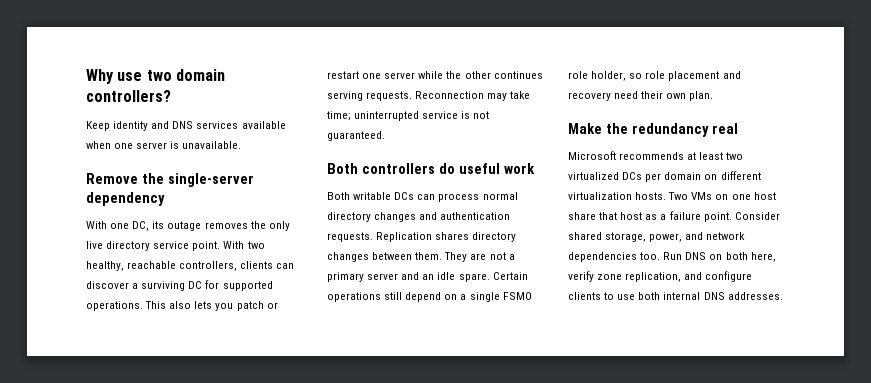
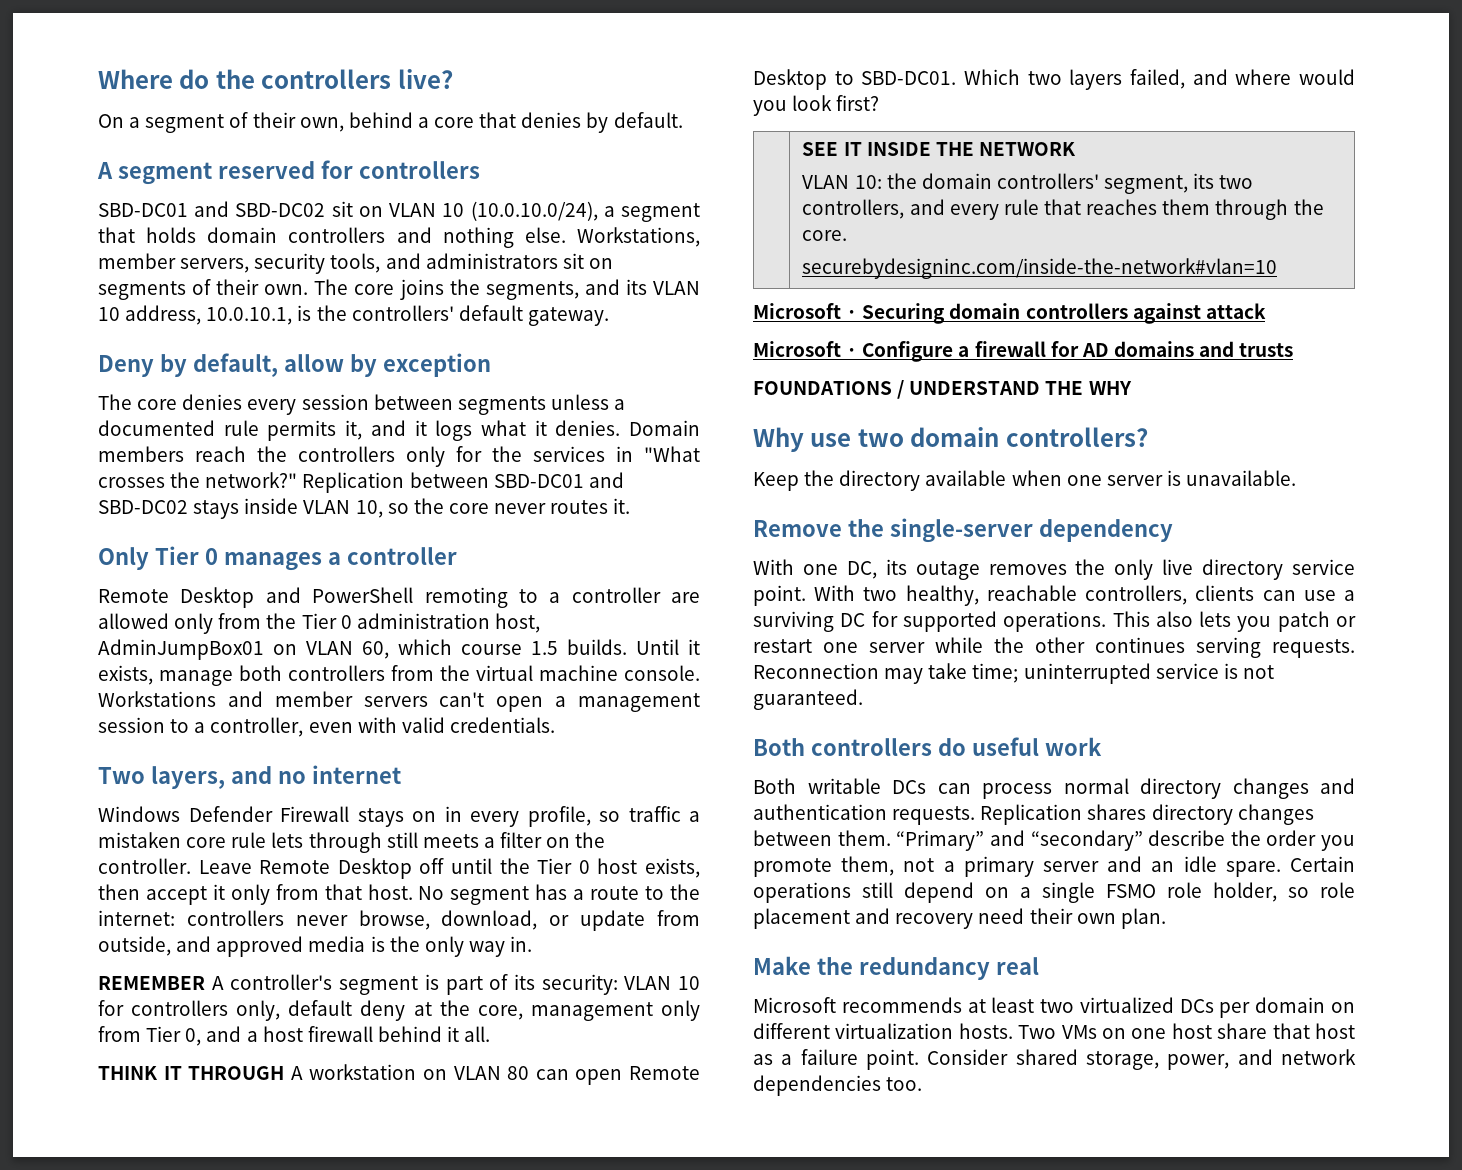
(86, 76) none -> [98,69,453,89] [98,112,683,133] [97,160,480,185] [98,201,700,222] [98,227,701,248] [98,253,613,274] [98,279,700,300] [98,305,609,326] [98,353,491,377] [98,394,626,415] [98,420,700,441] [98,446,700,467] [98,472,624,493] [98,498,631,519] [98,546,457,571] [98,587,700,608] [98,613,540,634] [98,639,700,660] [98,665,700,686] [98,691,701,712] [98,717,555,737] [98,765,401,789] [98,806,700,827] [98,832,606,853] [98,858,701,879] [98,884,700,905] [98,910,701,931] [98,936,533,957] [98,974,700,995] [98,1000,701,1021] [98,1026,491,1046] [98,1064,701,1085] [753,69,1355,90] [753,95,880,116] [802,142,1076,156] [802,173,1254,194] [802,199,1324,220] [802,230,848,241] [802,258,1278,279] [753,303,1266,324] [753,341,1294,362] [753,380,1132,399] Where do the controllers live? // On a segment of their own, behind a core that denies by default. // A segment reserved for controllers // SBD-DC01 and SBD-DC02 sit on VLAN 10 (10.0.10.0/24), a segment that holds domain controllers and nothing else. Workstations, member servers, security tools, and administrators sit on segments of their own. The core joins the segments, and its VLAN 10 address, 10.0.10.1, is the controllers' default gateway. // Deny by default, allow by exception // The core denies every session between segments unless a documented rule permits it, and it logs what it denies. Domain members reach the controllers only for the services in "What crosses the network?" Replication between SBD-DC01 and SBD-DC02 stays inside VLAN 10, so the core never routes it. // Only Tier 0 manages a controller // Remote Desktop and PowerShell remoting to a controller are allowed only from the Tier 0 administration host, AdminJumpBox01 on VLAN 60, which course 1.5 builds. Until it exists, manage both controllers from the virtual machine console. Workstations and member servers can't open a management session to a controller, even with valid credentials. // Two layers, and no internet // Windows Defender Firewall stays on in every profile, so traffic a mistaken core rule lets through still meets a filter on the controller. Leave Remote Desktop off until the Tier 0 host exists, then accept it only from that host. No segment has a route to the internet: controllers never browse, download, or update from outside, and approved media is the only way in. // REMEMBER A controller's segment is part of its security: VLAN 10 for controllers only, default deny at the core, management only from Tier 0, and a host firewall behind it all. // THINK IT THROUGH A workstation on VLAN 80 can open Remote Desktop to SBD-DC01. Which two layers failed, and where would you look first? // | SEE IT INSIDE THE NETWORK // VLAN 10: the domain controllers' segment, its two controllers, and every rule that reaches them through the core. // securebydesigninc.com/inside-the-network#vlan=10 // Microsoft · Securing domain controllers against attack // Microsoft · Configure a firewall for AD domains and trusts // FOUNDATIONS / UNDERSTAND THE WHY //
[113,121,239,131] identity and DNS services -> [804,470,921,491] the directory
[86,281,129,289] discover -> [1303,590,1336,601] use
[444,252,487,262] They are -> [896,830,1355,851] [753,856,895,877] “Primary” and “secondary” describe the order you promote them,
[663,252,776,262] [568,271,753,282] [568,292,783,300] Run DNS on both here, verify zone replication, and configure clients to use both internal DNS addresses. -> (923, 1084) none

